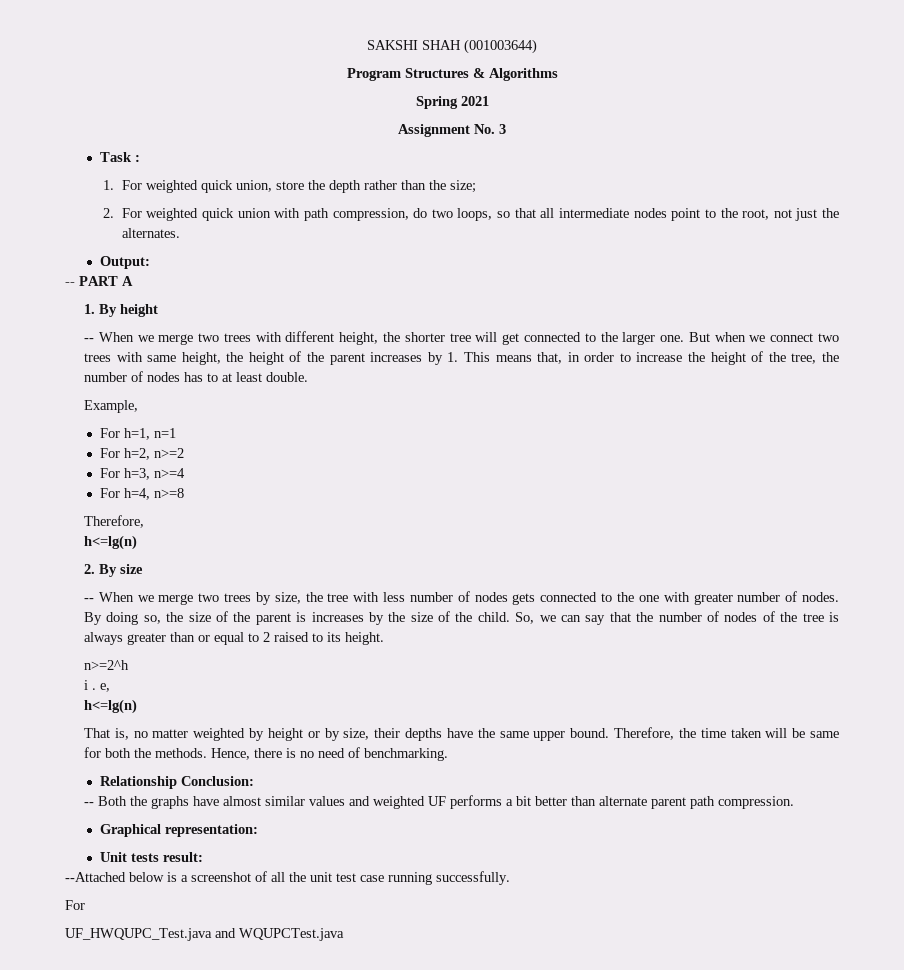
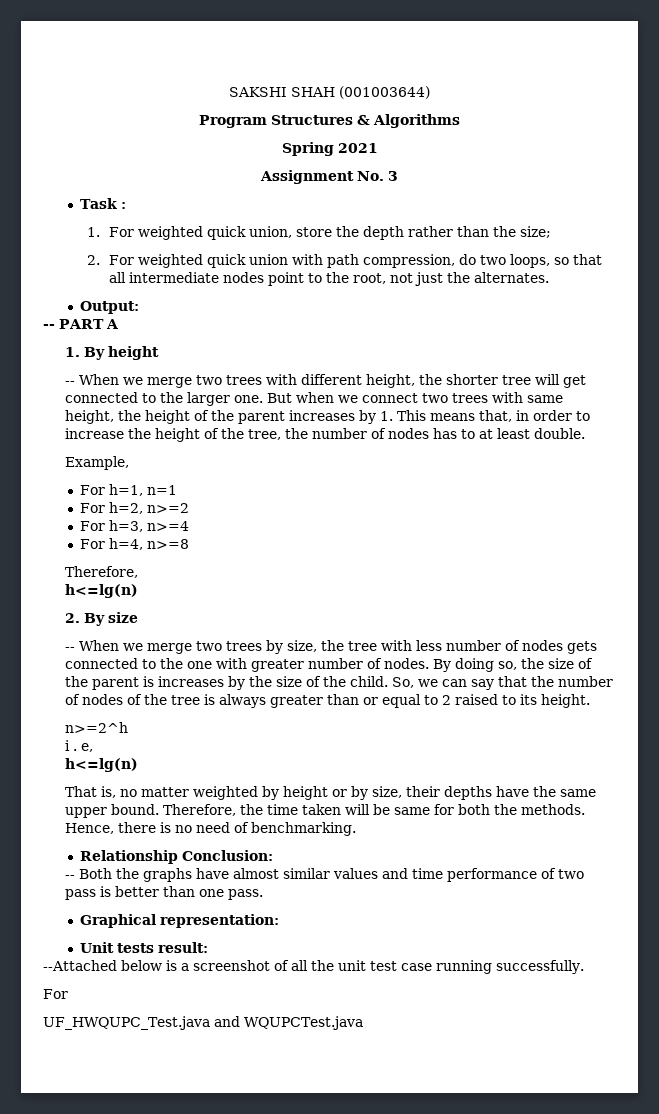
[372,795,794,809] weighted UF performs a bit better than alternate parent path compression. -> [412,868,585,882] [65,886,264,900] time performance of two pass is better than one pass.

